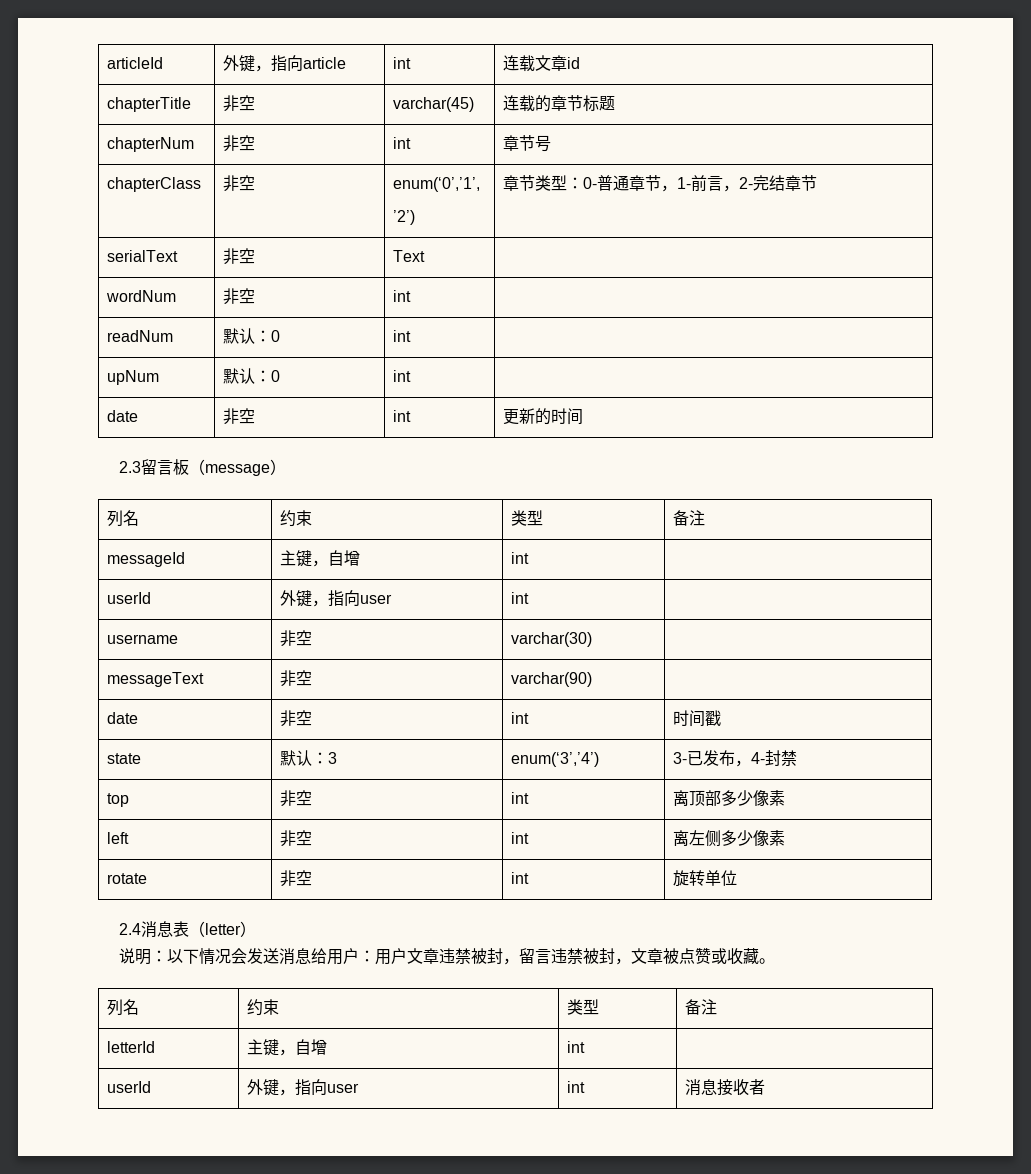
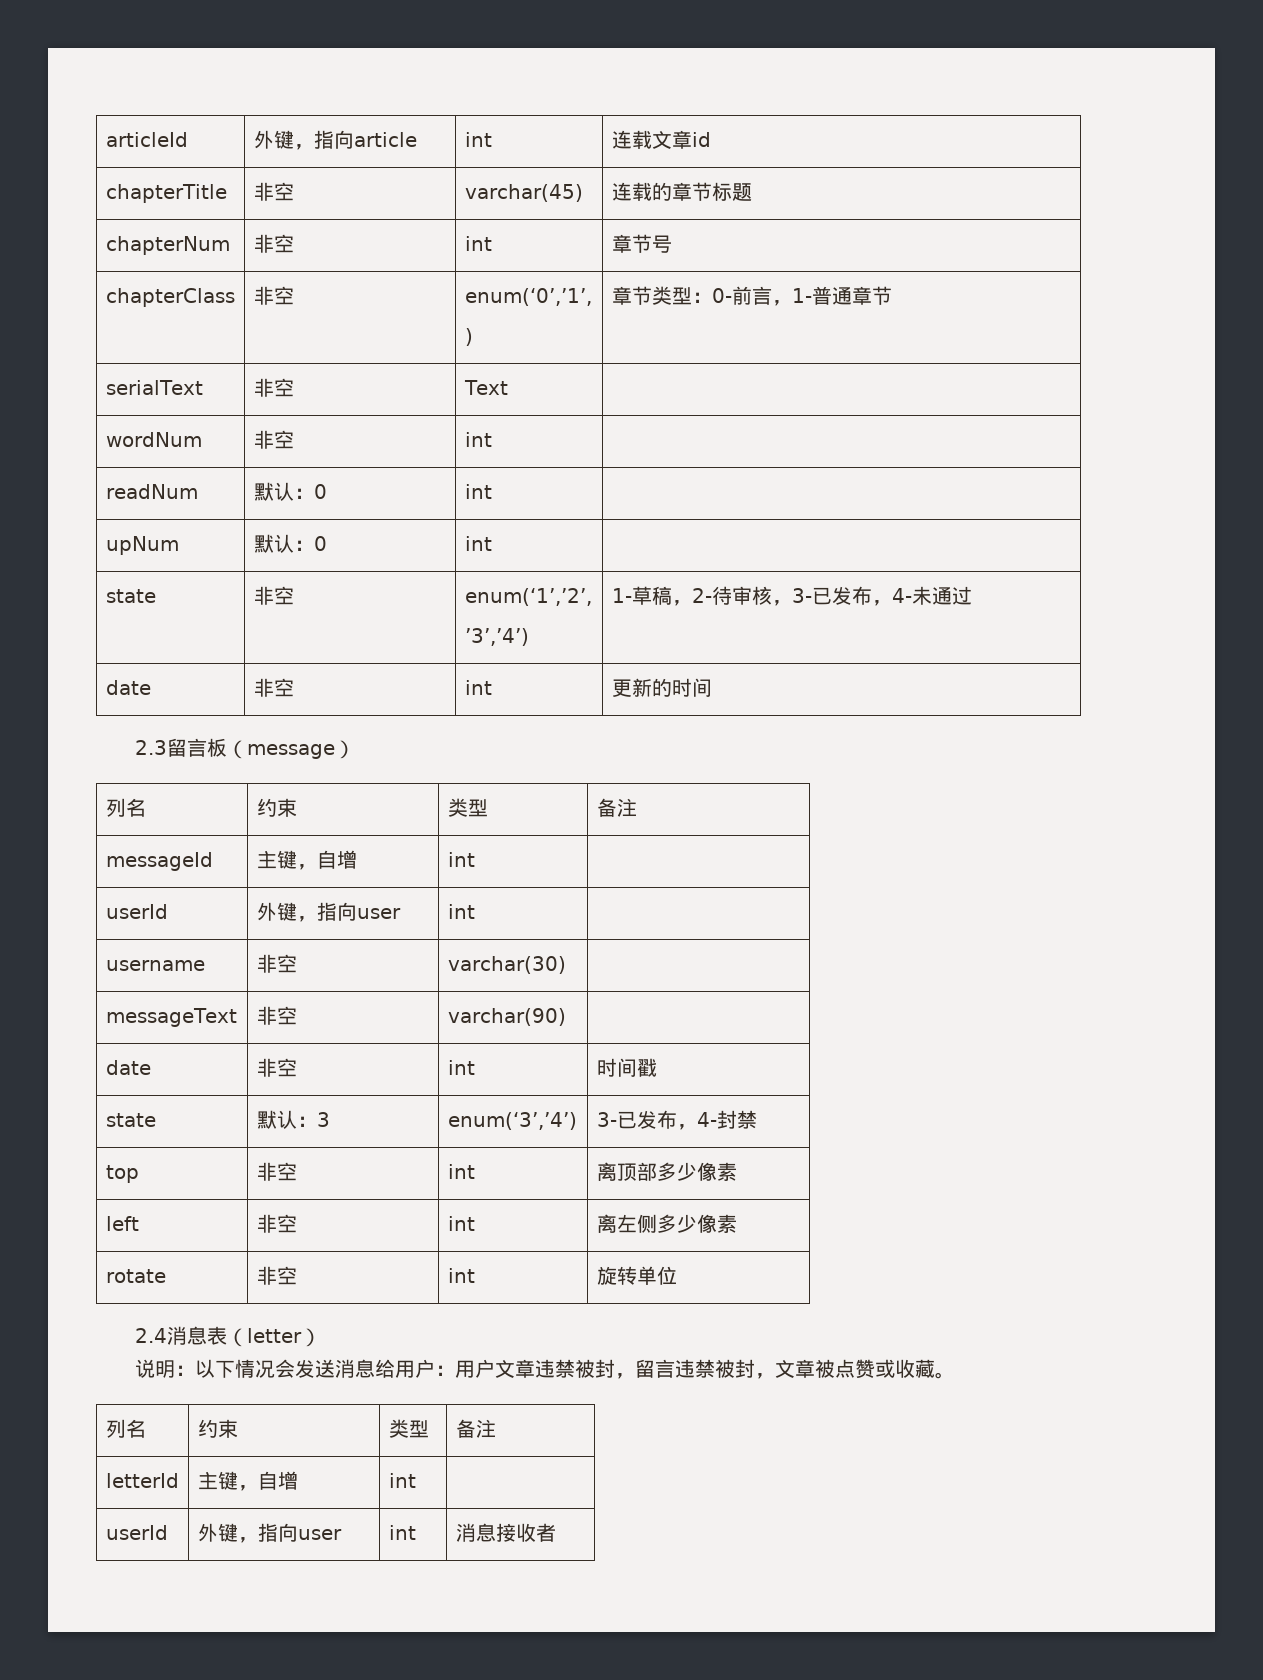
[392,210,415,225] ’2’) -> [464,328,473,346] )
[596,175,785,192] 普通章节，1-前言，2-完结 -> [731,286,852,306] 前言，1-普通
(411, 376) none -> [105,589,156,603] [253,586,294,605] [464,588,592,606] [464,628,529,646] [611,586,972,606] // state | 非空 | enum(‘1’,’2’, // ’3’,’4’) | 1-草稿，2-待审核，3-已发布，4-未通过

